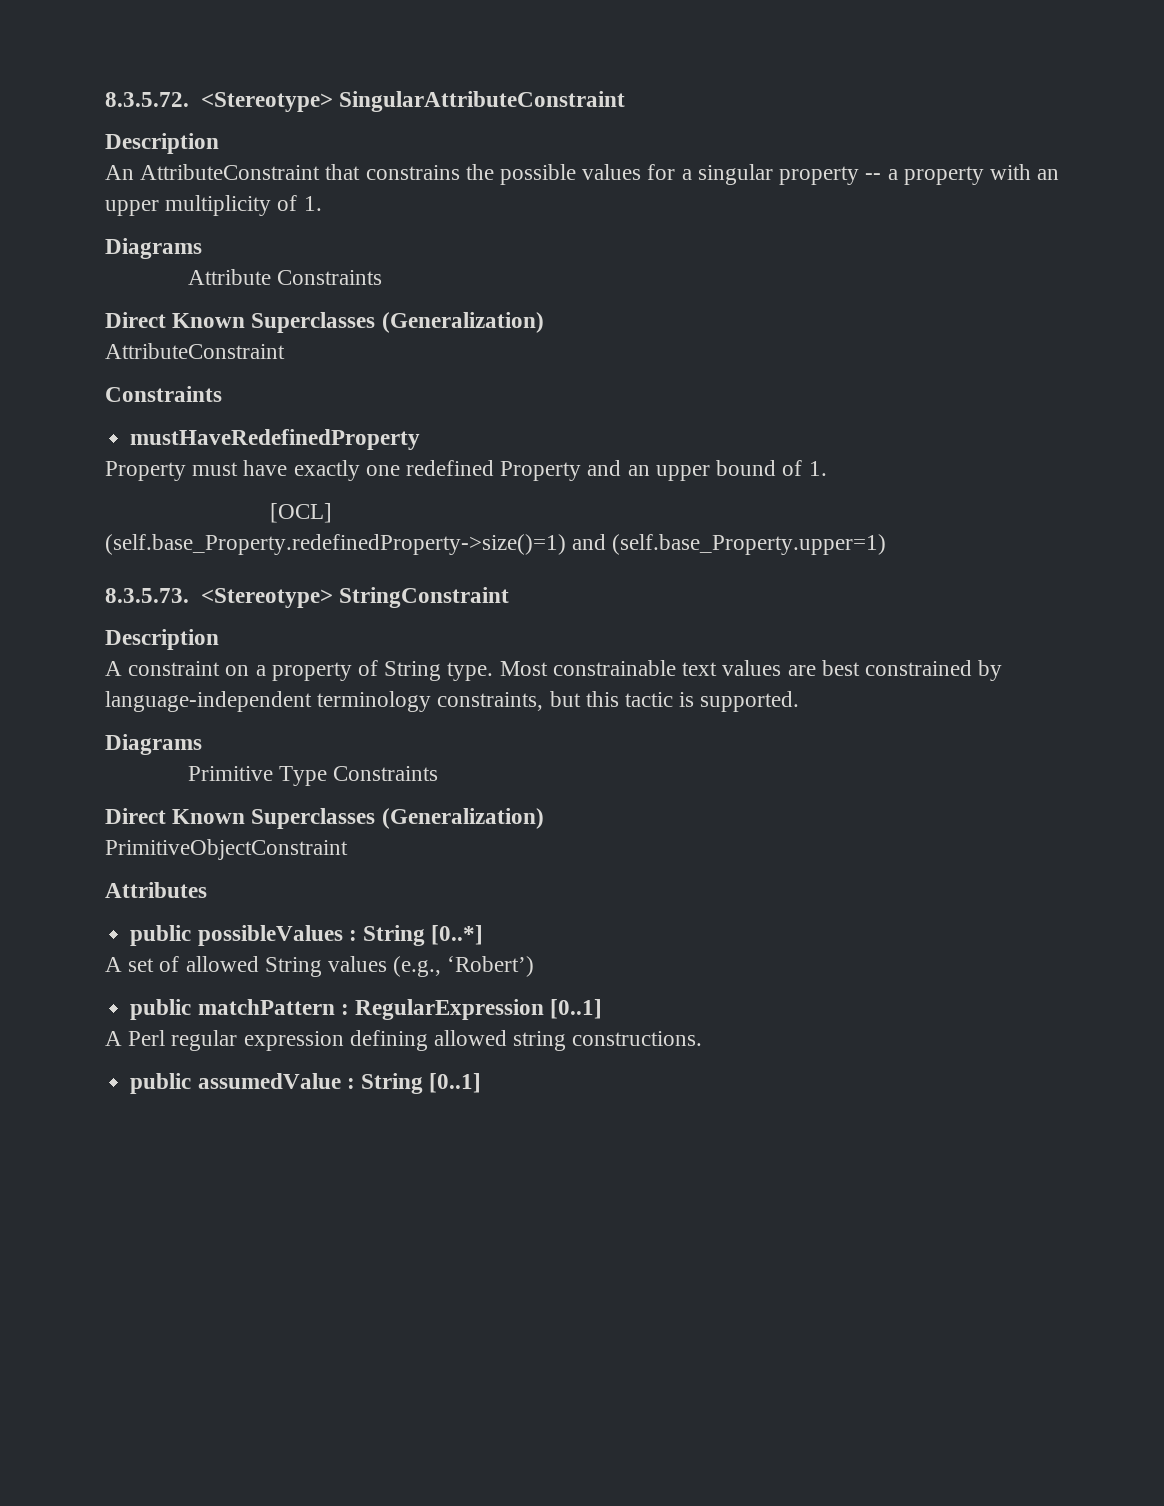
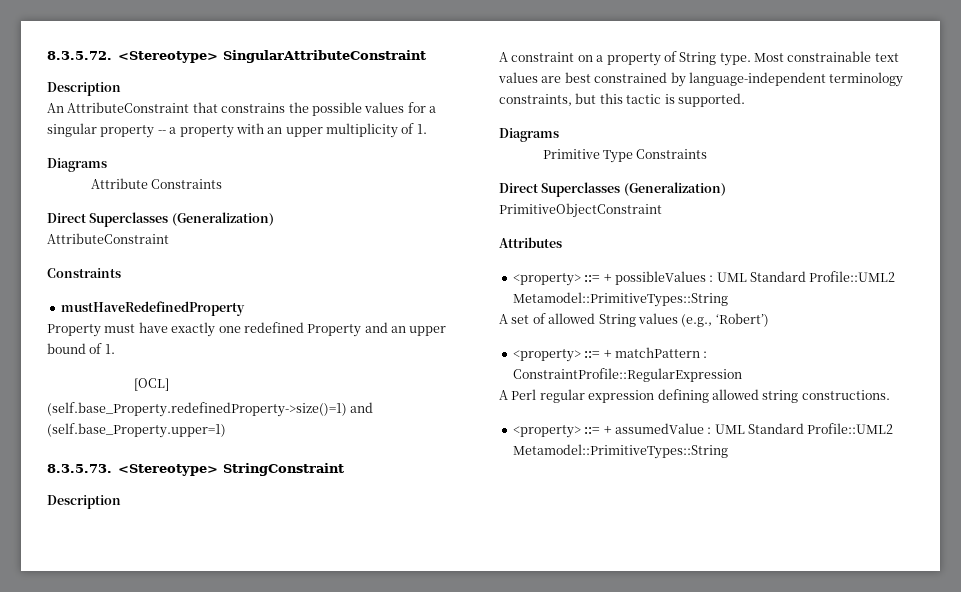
[172,313,246,328] Known -> (86, 218) none
[172,809,246,824] Known -> (538, 188) none
[130,925,484,946] public possibleValues : String [0..*] -> [512,271,896,286] [512,292,728,307] <property> ::= + possibleValues : UML Standard Profile::UML2 Metamodel::PrimitiveTypes::String
[130,999,603,1020] public matchPattern : RegularExpression [0..1] -> [512,347,708,362] [512,368,742,382] <property> ::= + matchPattern : ConstraintProfile::RegularExpression
[130,1073,482,1094] public assumedValue : String [0..1] -> [512,423,894,438] [512,444,728,459] <property> ::= + assumedValue : UML Standard Profile::UML2 Metamodel::PrimitiveTypes::String

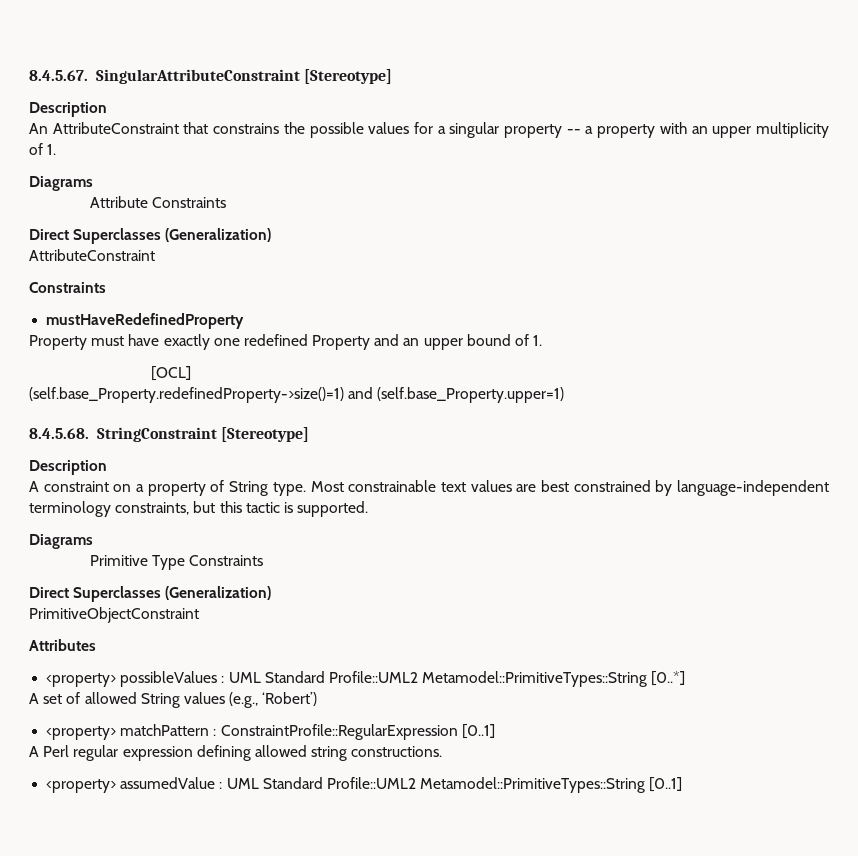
[47,51,219,63] 8.3.5.72. <Stereotype> -> [29,70,88,81] 8.4.5.67.
(427, 56) none -> [304,69,393,84] [Stereotype]
[47,464,219,476] 8.3.5.73. <Stereotype> -> [29,428,89,439] 8.4.5.68.
(345, 469) none -> [221,427,310,442] [Stereotype]
[584,273,612,282] ::= + -> (117, 680) none
(728, 299) none -> [651,671,686,686] [0..*]
[584,349,612,358] ::= + -> (117, 733) none
(742, 375) none -> [461,724,495,739] [0..1]
[584,425,612,434] ::= + -> (117, 786) none
(728, 451) none -> [649,777,683,792] [0..1]

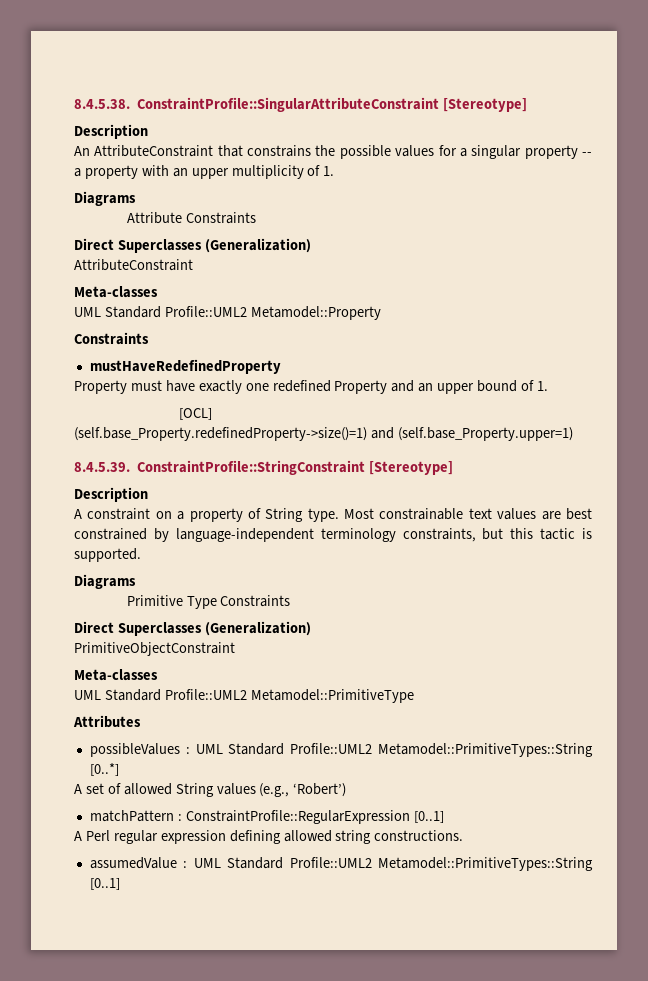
[29,69,300,84] 8.4.5.67. SingularAttributeConstraint -> [74,97,440,112] 8.4.5.38. ConstraintProfile::SingularAttributeConstraint
(155, 255) none -> [74,286,158,298] [74,306,381,320] // Meta-classes // UML Standard Profile::UML2 Metamodel::Property
[29,427,217,442] 8.4.5.68. StringConstraint -> [74,460,366,475] 8.4.5.39. ConstraintProfile::StringConstraint
(199, 615) none -> [74,669,158,681] [74,689,414,703] // Meta-classes // UML Standard Profile::UML2 Metamodel::PrimitiveType
[46,673,117,687] <property> -> (141, 721) none
[46,726,117,740] <property> -> (347, 790) none
[46,779,117,793] <property> -> (464, 835) none

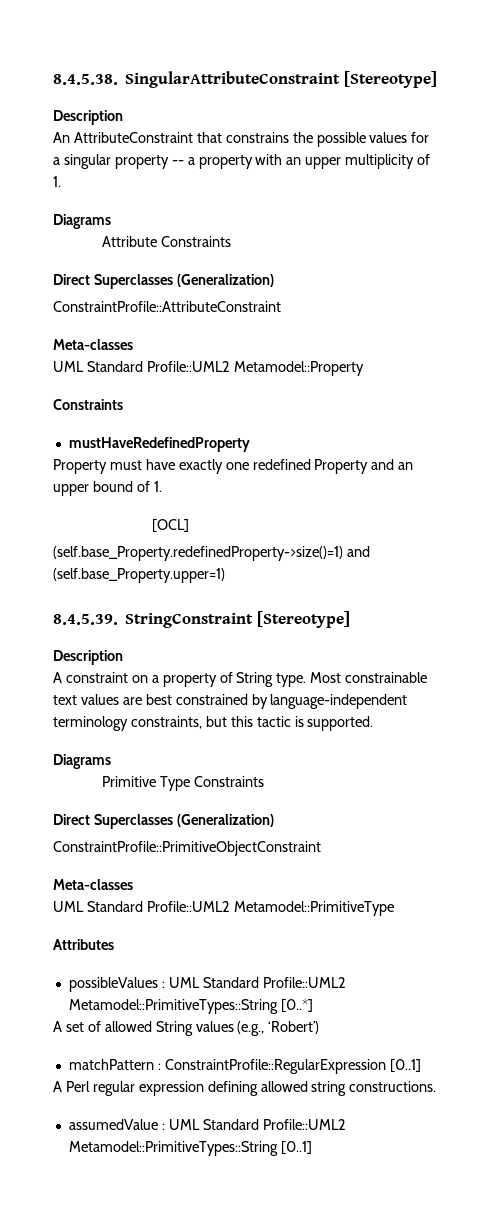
[137,97,440,112] ConstraintProfile::SingularAttributeConstraint -> [125,71,341,88] SingularAttributeConstraint
[74,259,193,271] AttributeConstraint -> [53,301,281,312] ConstraintProfile::AttributeConstraint
[137,460,366,475] ConstraintProfile::StringConstraint -> [125,613,254,628] StringConstraint
[74,642,235,656] PrimitiveObjectConstraint -> [53,841,321,856] ConstraintProfile::PrimitiveObjectConstraint

